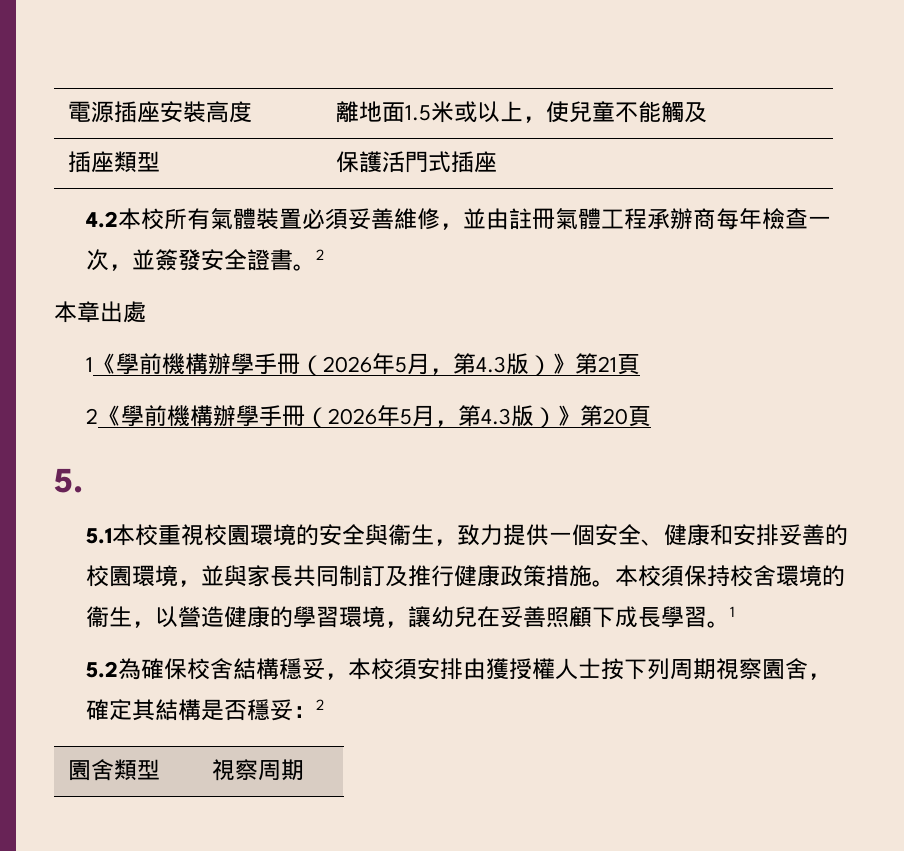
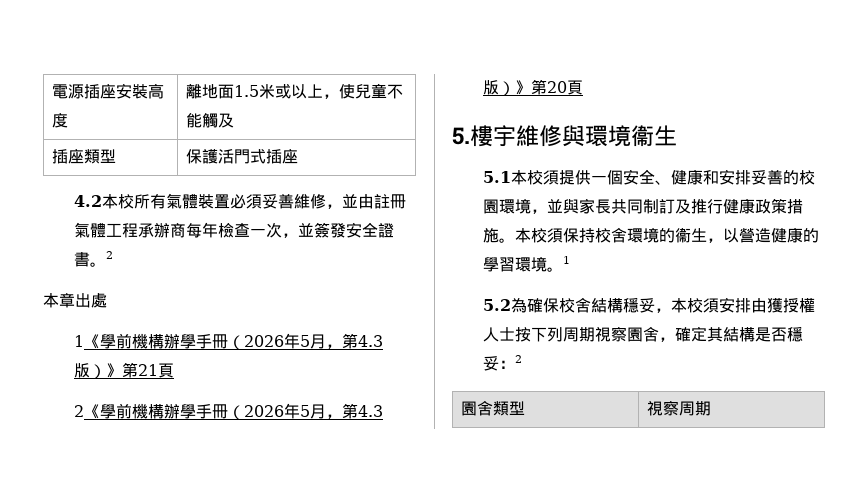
[85,524,503,546] // 5.1本校重視校園環境的安全與衞生，致力 -> [470,125,677,147] [483,170,560,185] 樓宇維修與環境衞生 // 5.1本校須
[384,606,707,628] ，讓幼兒在妥善照顧下成長學習 -> (548, 264) none

